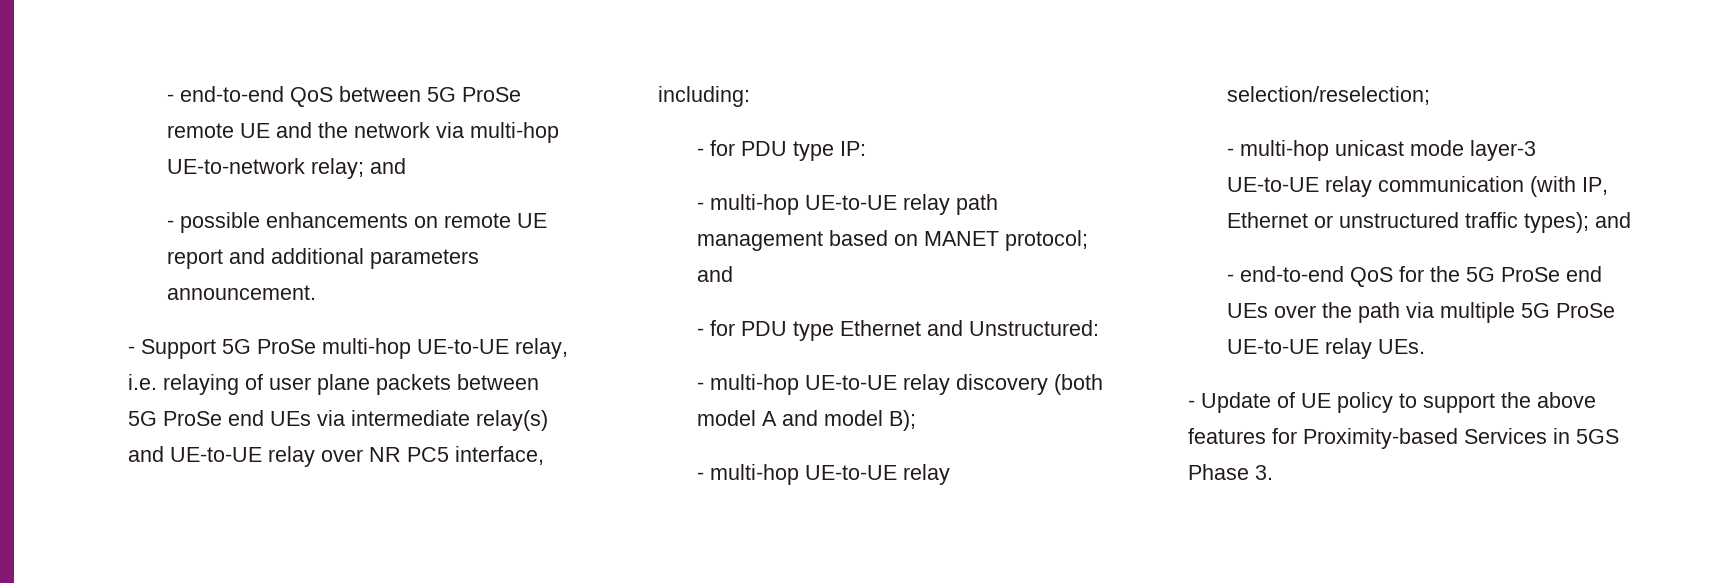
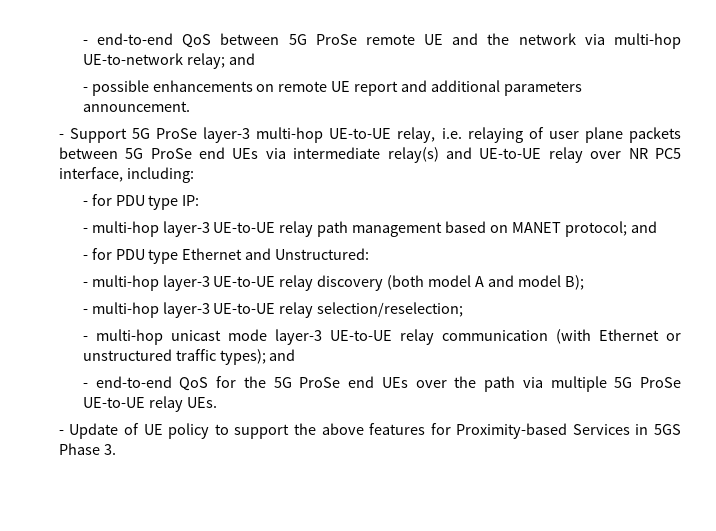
(316, 346) none -> [203,127,251,143] layer-3
(799, 204) none -> [162,221,210,237] layer-3
(799, 384) none -> [162,275,210,291] layer-3
(799, 474) none -> [162,302,210,318] layer-3
[1581,177,1608,195] IP, -> (591, 336) none

